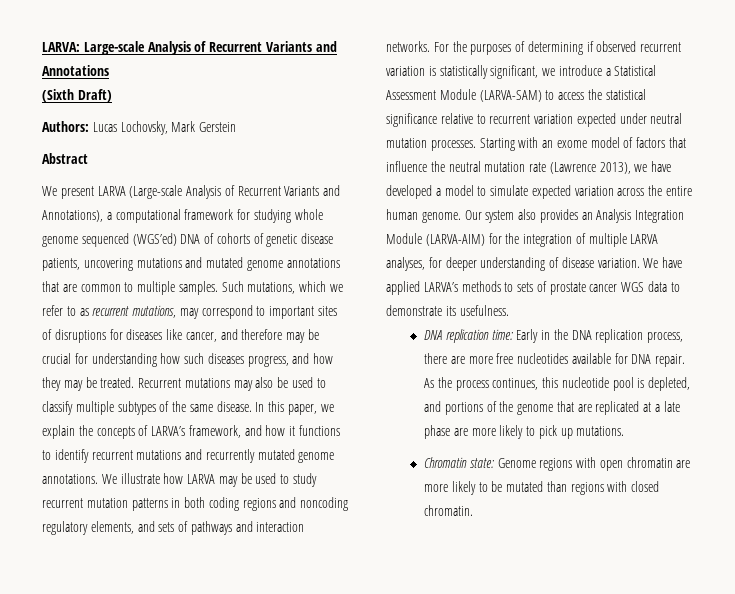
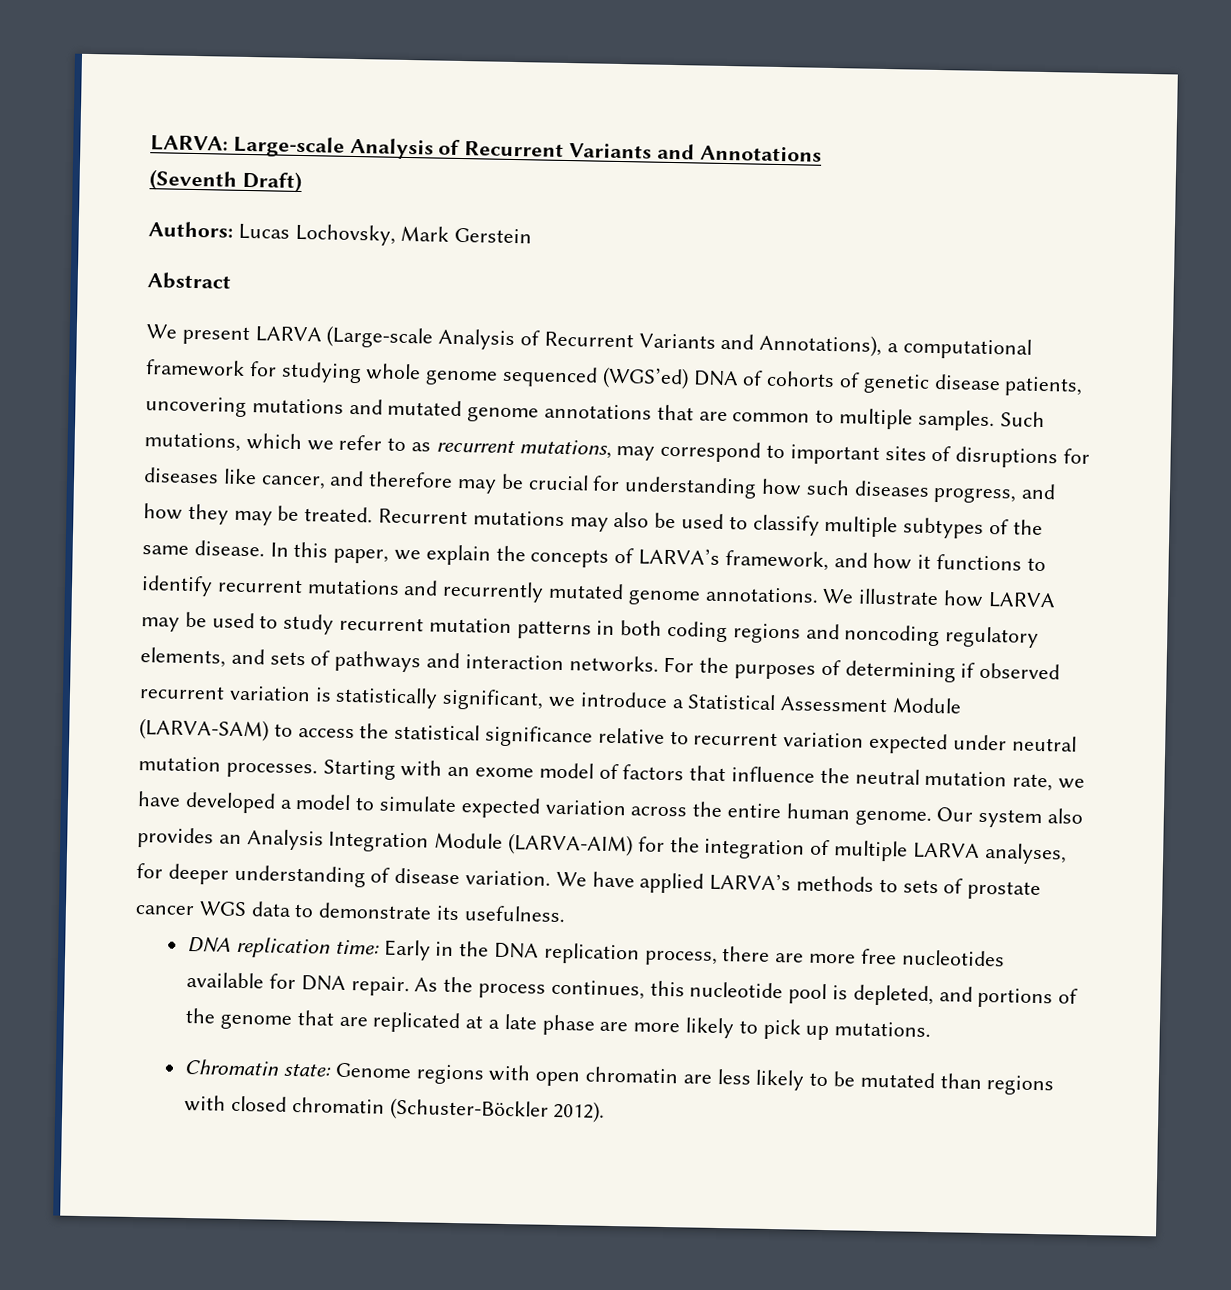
[42,89,74,102] (Sixth -> [149,169,237,192] (Seventh
[529,162,631,174] rate (Lawrence 2013), -> [1012,773,1054,792] rate,
[423,484,448,492] more -> [716,1068,752,1085] less
[423,505,473,516] chromatin. -> [291,1096,606,1123] chromatin (Schuster-Böckler 2012).

